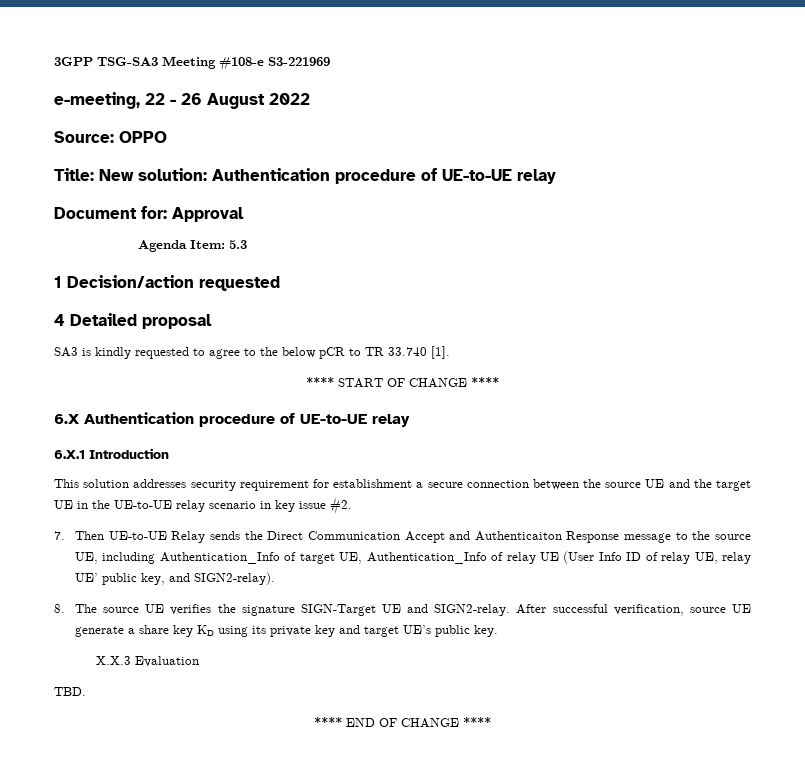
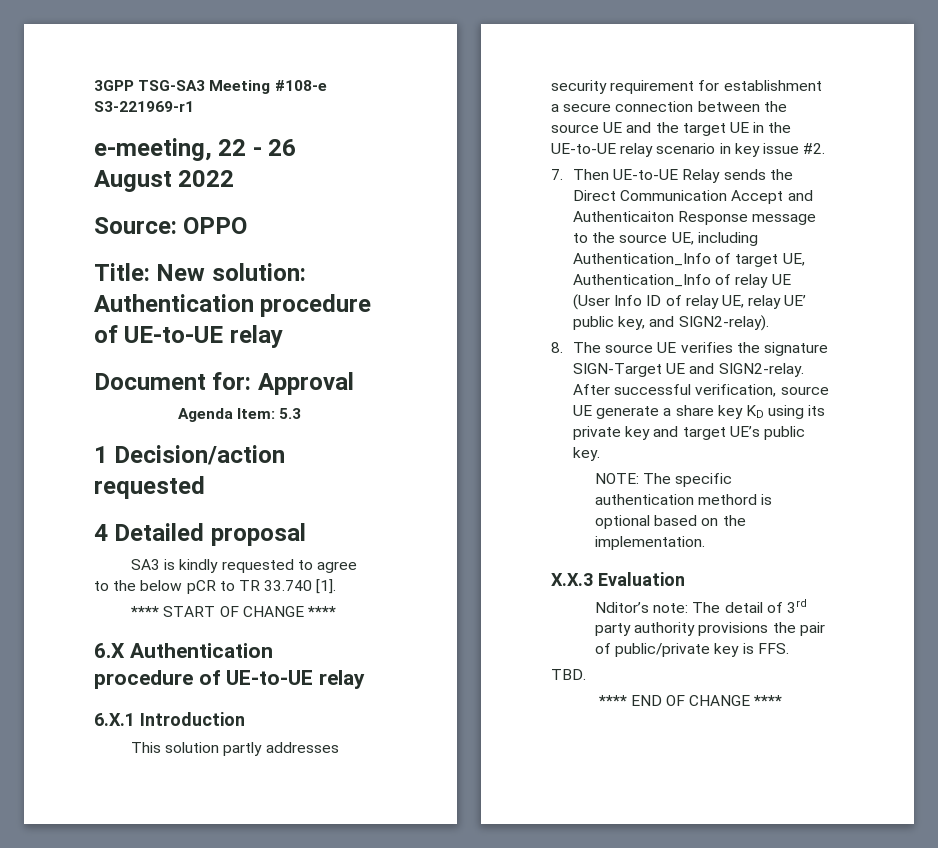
[268,57,330,66] S3-221969 -> [94,101,194,112] S3-221969-r1
(130, 483) none -> [223,742,263,756] partly
[96,656,200,667] X.X.3 Evaluation -> [594,473,733,487] [594,494,773,505] [594,515,746,529] [594,536,705,550] [551,572,685,586] [594,599,807,613] [594,622,825,636] [594,643,789,657] NOTE: The specific authentication methord is optional based on the implementation. // X.X.3 Evaluation // Nditor’s note: The detail of 3rd party authority provisions the pair of public/private key is FFS.

